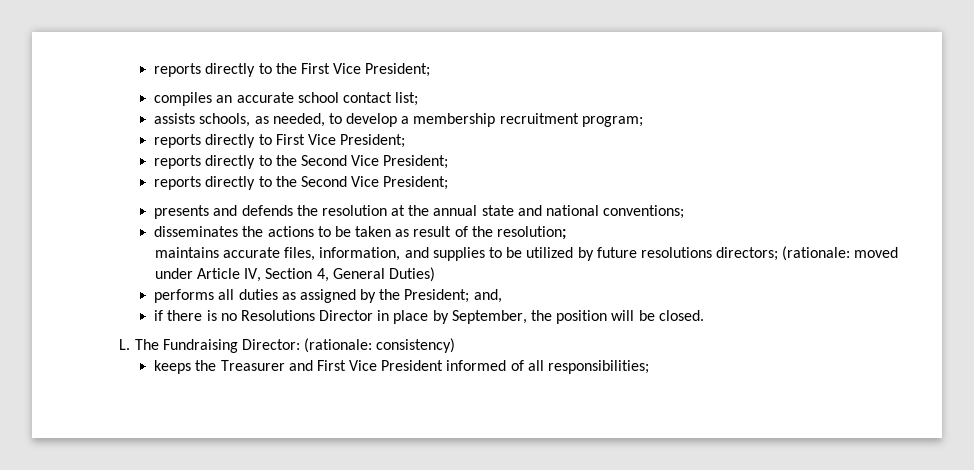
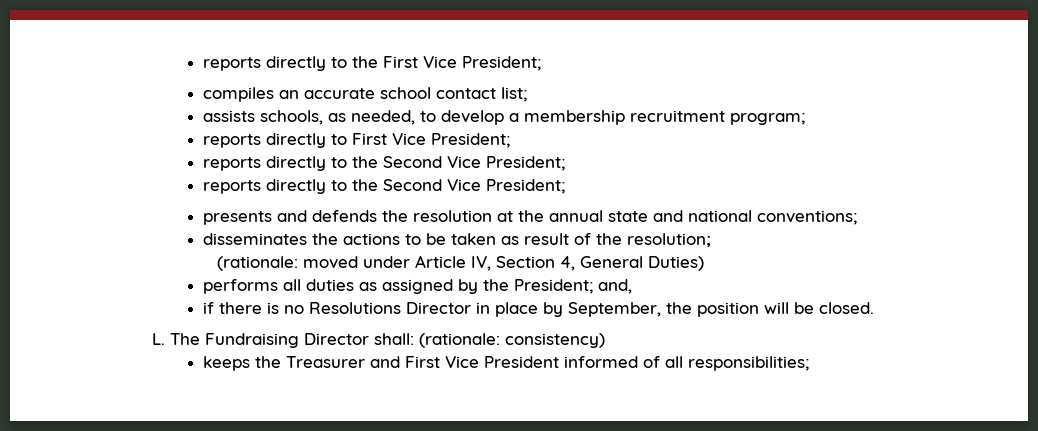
[154,247,779,261] maintains accurate files, information, and supplies to be utilized by future resolutions directors; -> (712, 240) none
[241,339,300,350] Director: -> [303,333,414,345] Director shall:

